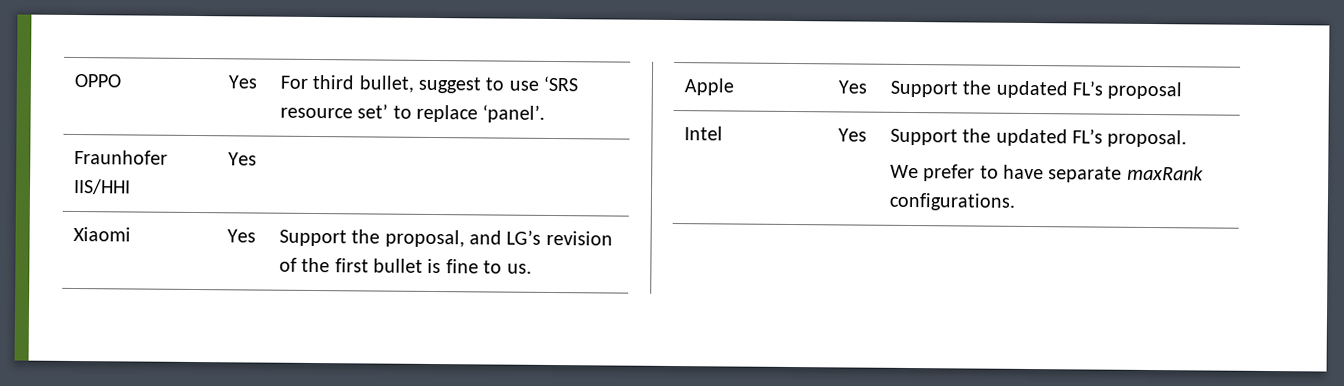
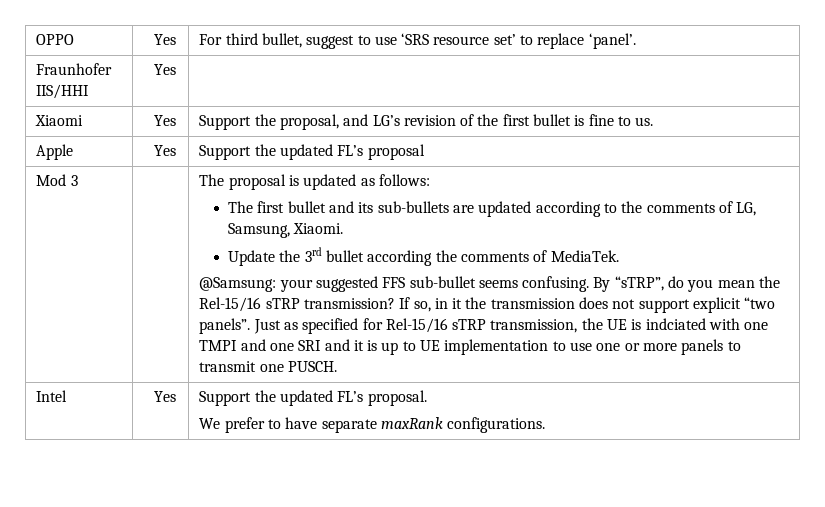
(1183, 90) none -> [36,174,78,186] [199,174,430,190] [228,201,757,217] [228,223,344,238] [228,247,619,266] [199,276,781,292] [199,297,776,313] [199,318,769,334] [199,339,741,355] [199,361,337,372] // Mod 3 | | The proposal is updated as follows: // The first bullet and its sub-bullets are updated according to the comments of LG, Samsung, Xiaomi. // Update the 3rd bullet according the comments of MediaTek. // @Samsung: your suggested FFS sub-bullet seems confusing. By “sTRP”, do you mean the Rel-15/16 sTRP transmission? If so, in it the transmission does not support explicit “two panels”. Just as specified for Rel-15/16 sTRP transmission, the UE is indciated with one TMPI and one SRI and it is up to UE implementation to use one or more panels to transmit one PUSCH.

